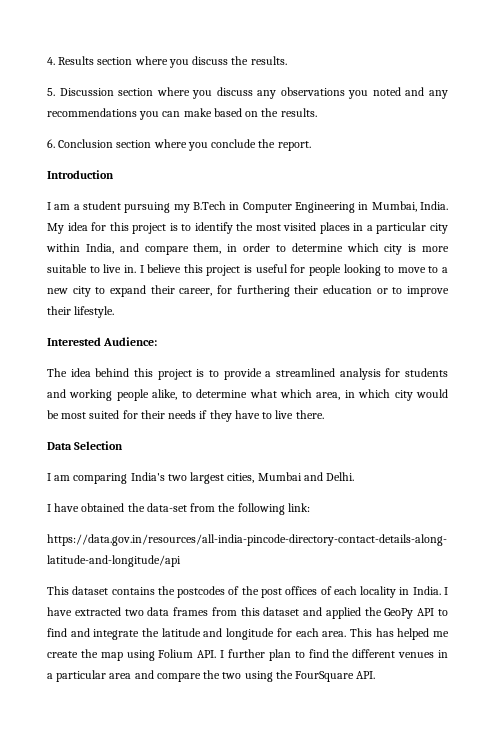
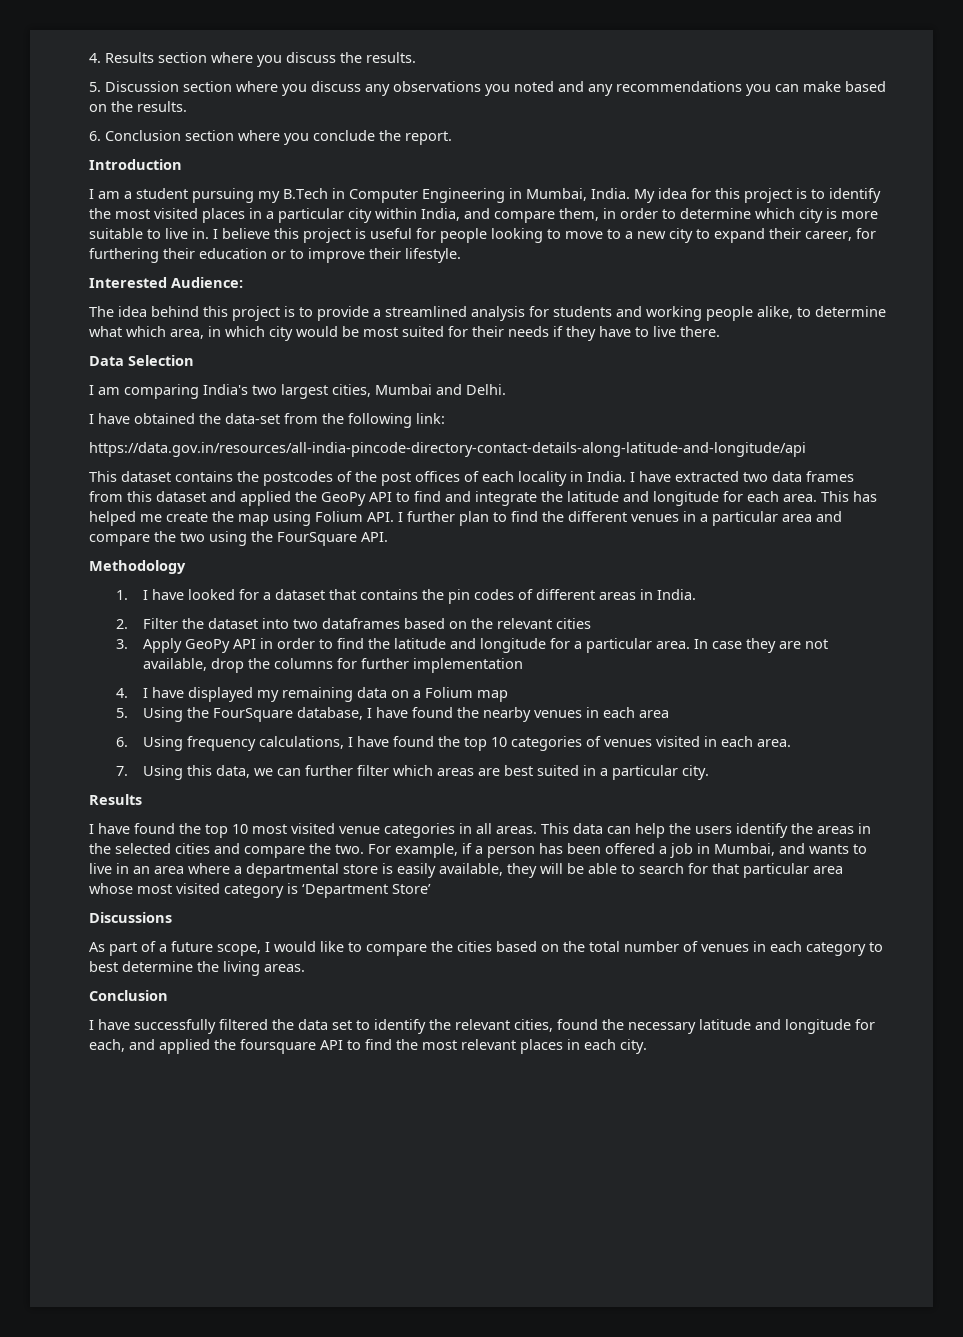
(376, 675) none -> [89,560,186,574] [115,589,696,604] [115,618,591,629] [115,638,828,653] [142,658,523,673] [115,687,508,702] [115,707,669,722] [115,736,791,751] [115,765,709,780] [89,794,142,805] [89,823,871,838] [89,843,867,858] [89,863,843,878] [89,883,431,898] [89,912,172,923] [89,941,883,956] [89,961,305,976] [89,990,168,1001] [89,1019,875,1034] [89,1039,647,1054] // Methodology // 1. I have looked for a dataset that contains the pin codes of different areas in India. // 2. Filter the dataset into two dataframes based on the relevant cities // 3. Apply GeoPy API in order to find the latitude and longitude for a particular area. In case they are not available, drop the columns for further implementation // 4. I have displayed my remaining data on a Folium map // 5. Using the FourSquare database, I have found the nearby venues in each area // 6. Using frequency calculations, I have found the top 10 categories of venues visited in each area. // 7. Using this data, we can further filter which areas are best suited in a particular city. // Results // I have found the top 10 most visited venue categories in all areas. This data can help the users identify the areas in the selected cities and compare the two. For example, if a person has been offered a job in Mumbai, and wants to live in an area where a departmental store is easily available, they will be able to search for that particular area whose most visited category is ‘Department Store’ // Discussions // As part of a future scope, I would like to compare the cities based on the total number of venues in each category to best determine the living areas. // Conclusion // I have successfully filtered the data set to identify the relevant cities, found the necessary latitude and longitude for each, and applied the foursquare API to find the most relevant places in each city.

